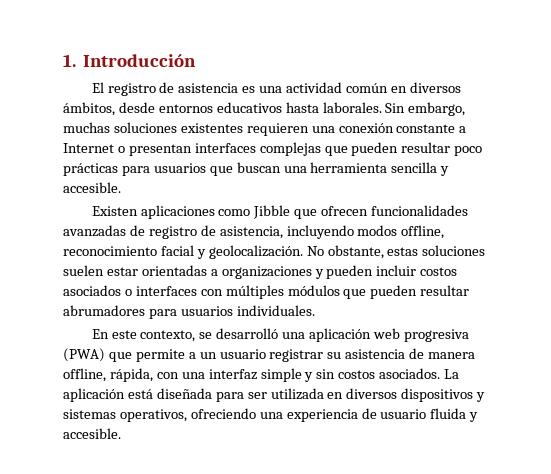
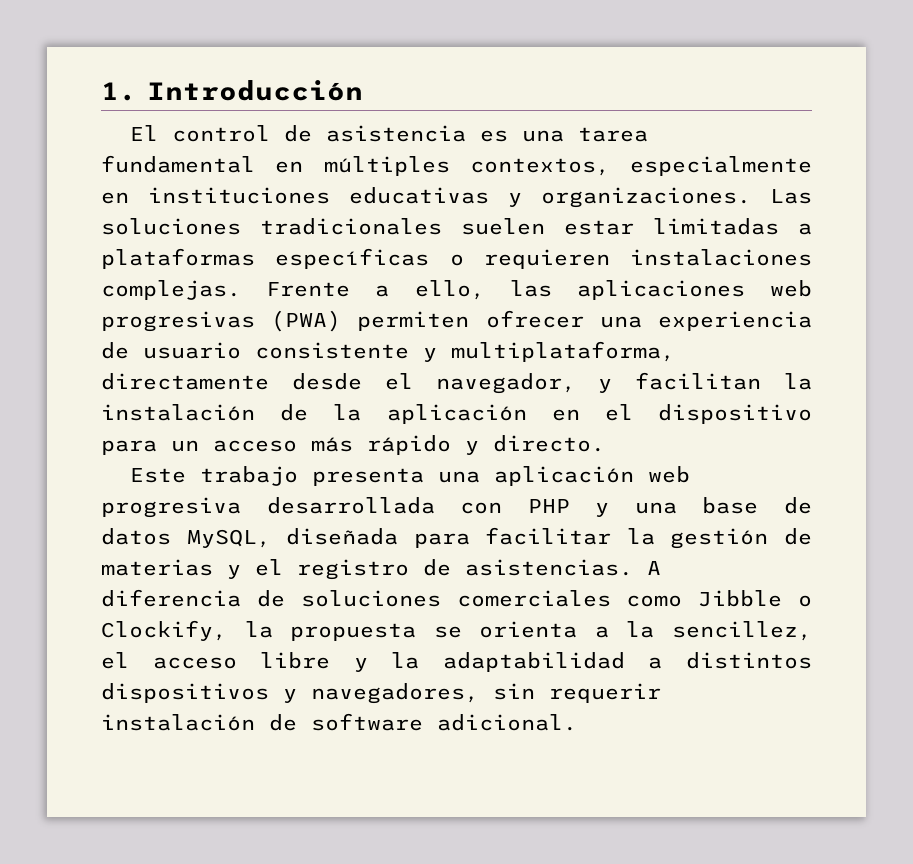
[107,83,156,96] registro -> [172,125,271,142] control
[286,82,461,93] [63,102,466,116] [63,122,467,136] [63,142,483,156] [63,162,450,176] [63,182,121,193] [91,205,469,219] [63,225,445,239] [63,245,486,259] [63,265,458,279] [63,285,470,299] [63,305,315,319] [91,328,469,342] [63,348,476,362] [63,368,460,382] [63,388,486,402] [63,408,479,422] [63,428,121,439] actividad común en diversos ámbitos, desde entornos educativos hasta laborales. Sin embargo, muchas soluciones existentes requieren una conexión constante a Internet o presentan interfaces complejas que pueden resultar poco prácticas para usuarios que buscan una herramienta sencilla y accesible. // Existen aplicaciones como Jibble que ofrecen funcionalidades avanzadas de registro de asistencia, incluyendo modos offline, reconocimiento facial y geolocalización. No obstante, estas soluciones suelen estar orientadas a organizaciones y pueden incluir costos asociados o interfaces con múltiples módulos que pueden resultar abrumadores para usuarios individuales. // En este contexto, se desarrolló una aplicación web progresiva (PWA) que permite a un usuario registrar su asistencia de manera offline, rápida, con una interfaz simple y sin costos asociados. La aplicación está diseñada para ser utilizada en diversos dispositivos y sistemas operativos, ofreciendo una experiencia de usuario fluida y accesible. -> [578,127,649,142] [101,155,812,176] [101,187,812,208] [101,218,812,235] [101,248,812,269] [101,280,812,300] [101,310,812,332] [101,341,675,362] [101,372,812,394] [101,404,812,424] [101,435,605,455] [130,466,691,486] [101,497,812,518] [101,527,812,549] [101,559,661,580] [101,589,813,607] [101,620,812,641] [101,652,812,672] [101,683,661,704] [101,713,577,731] tarea fundamental en múltiples contextos, especialmente en instituciones educativas y organizaciones. Las soluciones tradicionales suelen estar limitadas a plataformas específicas o requieren instalaciones complejas. Frente a ello, las aplicaciones web progresivas (PWA) permiten ofrecer una experiencia de usuario consistente y multiplataforma, directamente desde el navegador, y facilitan la instalación de la aplicación en el dispositivo para un acceso más rápido y directo. // Este trabajo presenta una aplicación web progresiva desarrollada con PHP y una base de datos MySQL, diseñada para facilitar la gestión de materias y el registro de asistencias. A diferencia de soluciones comerciales como Jibble o Clockify, la propuesta se orienta a la sencillez, el acceso libre y la adaptabilidad a distintos dispositivos y navegadores, sin requerir instalación de software adicional.

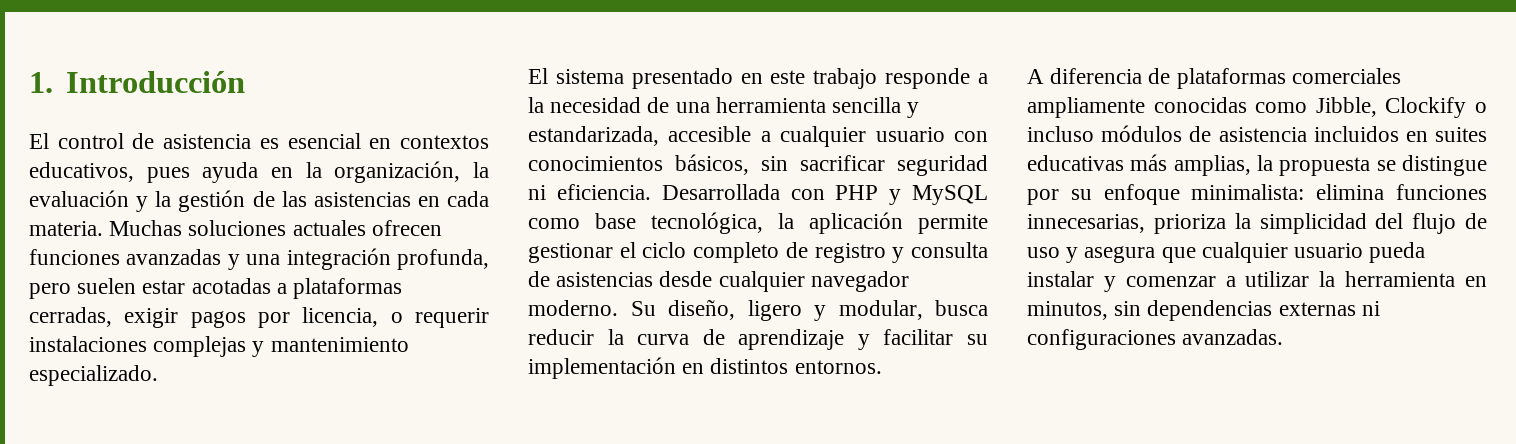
[522,127,649,142] [101,155,812,176] [101,187,812,208] [101,218,442,235] una tarea fundamental en múltiples contextos, especialmente en instituciones educativas y organizaciones. Las soluciones tradicionales -> [287,133,489,149] [29,161,490,183] [29,190,489,212] [29,220,442,236] [29,248,489,270] [29,283,71,299] esencial en contextos educativos, pues ayuda en la organización, la evaluación y la gestión de las asistencias en cada materia. Muchas soluciones actuales ofrecen funciones avanzadas y una integración profunda, pero
[653,218,779,235] limitadas -> [191,278,271,294] acotadas
[275,248,812,269] [101,280,812,300] [101,310,812,332] [101,341,675,362] [101,372,812,394] [101,404,812,424] [101,435,605,455] [130,466,691,486] [101,497,812,518] [101,527,812,549] [101,559,661,580] [101,589,813,607] [101,620,812,641] [101,652,812,672] [101,683,661,704] [101,713,577,731] específicas o requieren instalaciones complejas. Frente a ello, las aplicaciones web progresivas (PWA) permiten ofrecer una experiencia de usuario consistente y multiplataforma, directamente desde el navegador, y facilitan la instalación de la aplicación en el dispositivo para un acceso más rápido y directo. // Este trabajo presenta una aplicación web progresiva desarrollada con PHP y una base de datos MySQL, diseñada para facilitar la gestión de materias y el registro de asistencias. A diferencia de soluciones comerciales como Jibble o Clockify, la propuesta se orienta a la sencillez, el acceso libre y la adaptabilidad a distintos dispositivos y navegadores, sin requerir instalación de software adicional. -> [29,307,489,328] [29,336,409,357] [29,365,158,386] [528,68,988,89] [528,97,920,118] [528,126,988,147] [528,154,988,176] [528,184,988,205] [528,212,988,234] [528,242,988,263] [528,271,909,292] [528,299,988,321] [528,329,988,350] [528,357,882,379] [1027,68,1401,89] [1027,97,1487,118] [1027,125,1487,142] [1027,154,1487,176] [1027,184,1487,205] [1027,213,1487,234] [1027,242,1426,263] [1027,271,1487,292] [1027,300,1380,321] [1027,329,1284,350] cerradas, exigir pagos por licencia, o requerir instalaciones complejas y mantenimiento especializado. // El sistema presentado en este trabajo responde a la necesidad de una herramienta sencilla y estandarizada, accesible a cualquier usuario con conocimientos básicos, sin sacrificar seguridad ni eficiencia. Desarrollada con PHP y MySQL como base tecnológica, la aplicación permite gestionar el ciclo completo de registro y consulta de asistencias desde cualquier navegador moderno. Su diseño, ligero y modular, busca reducir la curva de aprendizaje y facilitar su implementación en distintos entornos. // A diferencia de plataformas comerciales ampliamente conocidas como Jibble, Clockify o incluso módulos de asistencia incluidos en suites educativas más amplias, la propuesta se distingue por su enfoque minimalista: elimina funciones innecesarias, prioriza la simplicidad del flujo de uso y asegura que cualquier usuario pueda instalar y comenzar a utilizar la herramienta en minutos, sin dependencias externas ni configuraciones avanzadas.

